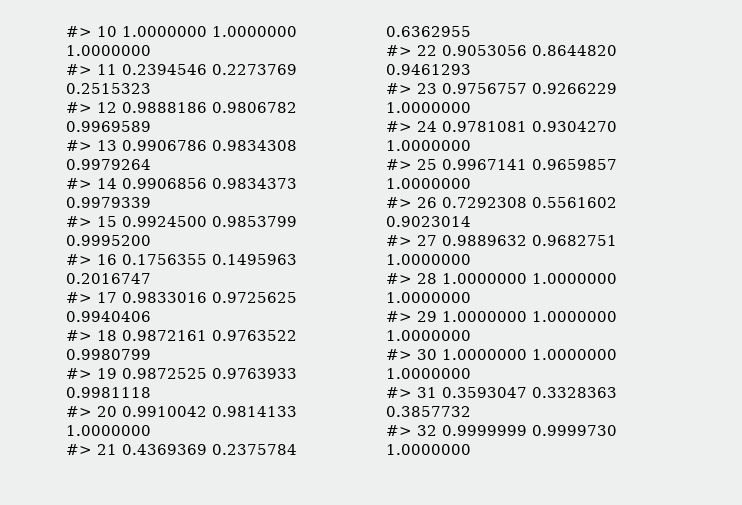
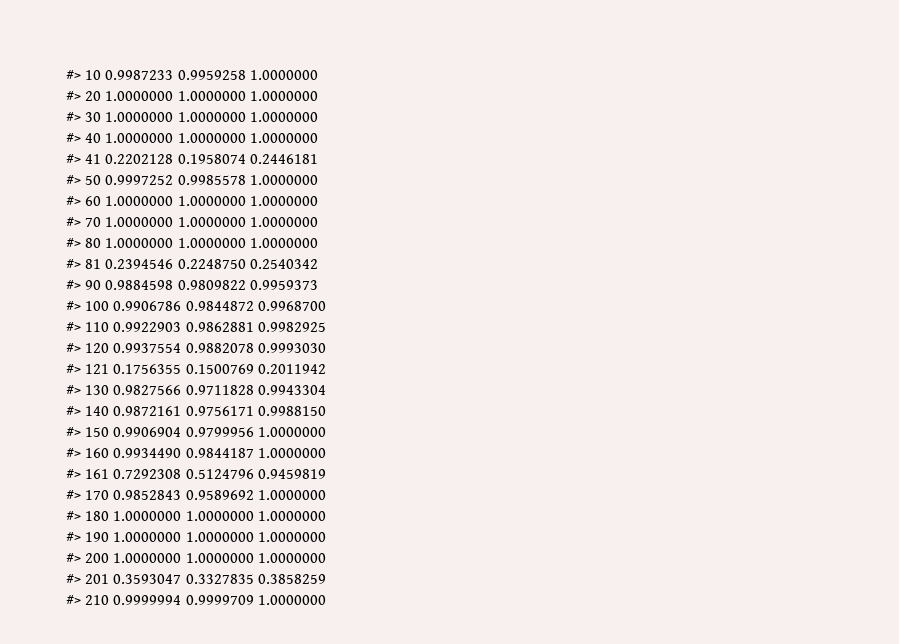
[122,26,297,37] [66,45,151,56] [66,64,297,75] [66,83,151,94] [66,102,297,113] [66,121,151,132] [66,140,297,151] [66,159,151,170] [66,178,297,189] [66,197,151,208] [66,216,297,227] [66,235,151,246] [66,254,297,265] [66,273,151,284] [66,292,297,303] [66,311,151,322] [66,330,297,341] [66,349,151,360] [66,368,297,379] [66,387,151,398] [66,406,297,417] [66,425,151,436] [66,444,297,455] [386,26,471,37] [386,45,617,56] [386,64,471,75] [386,83,617,94] [386,102,471,113] [386,121,617,132] [386,140,471,151] [386,159,617,170] [386,178,471,189] [386,197,617,208] [386,216,471,227] [386,235,617,246] [386,254,471,265] [386,273,617,284] [386,292,471,303] [386,311,437,322] 1.0000000 1.0000000 1.0000000 // #> 11 0.2394546 0.2273769 0.2515323 // #> 12 0.9888186 0.9806782 0.9969589 // #> 13 0.9906786 0.9834308 0.9979264 // #> 14 0.9906856 0.9834373 0.9979339 // #> 15 0.9924500 0.9853799 0.9995200 // #> 16 0.1756355 0.1495963 0.2016747 // #> 17 0.9833016 0.9725625 0.9940406 // #> 18 0.9872161 0.9763522 0.9980799 // #> 19 0.9872525 0.9763933 0.9981118 // #> 20 0.9910042 0.9814133 1.0000000 // #> 21 0.4369369 0.2375784 0.6362955 // #> 22 0.9053056 0.8644820 0.9461293 // #> 23 0.9756757 0.9266229 1.0000000 // #> 24 0.9781081 0.9304270 1.0000000 // #> 25 0.9967141 0.9659857 1.0000000 // #> 26 0.7292308 0.5561602 0.9023014 // #> 27 0.9889632 0.9682751 1.0000000 // #> 28 1.0000000 1.0000000 1.0000000 // #> 29 -> [105,70,318,80] [66,91,102,101] 0.9987233 0.9959258 1.0000000 // #> 20
[417,387,617,398] [386,406,471,417] [386,425,617,436] 31 0.3593047 0.3328363 0.3857732 // #> 32 0.9999999 0.9999730 -> [85,133,318,143] [66,154,318,164] [66,175,318,185] [66,196,318,206] [66,217,318,227] [66,238,318,248] [66,259,318,269] [66,280,318,290] [66,301,326,311] [66,322,326,332] [66,343,326,353] [66,364,326,374] [66,385,326,395] [66,406,326,416] [66,427,326,437] [66,448,326,458] [66,469,326,479] [66,490,326,500] [66,511,326,521] [66,532,326,542] [66,553,326,563] [66,574,326,584] [66,595,254,605] 40 1.0000000 1.0000000 1.0000000 // #> 41 0.2202128 0.1958074 0.2446181 // #> 50 0.9997252 0.9985578 1.0000000 // #> 60 1.0000000 1.0000000 1.0000000 // #> 70 1.0000000 1.0000000 1.0000000 // #> 80 1.0000000 1.0000000 1.0000000 // #> 81 0.2394546 0.2248750 0.2540342 // #> 90 0.9884598 0.9809822 0.9959373 // #> 100 0.9906786 0.9844872 0.9968700 // #> 110 0.9922903 0.9862881 0.9982925 // #> 120 0.9937554 0.9882078 0.9993030 // #> 121 0.1756355 0.1500769 0.2011942 // #> 130 0.9827566 0.9711828 0.9943304 // #> 140 0.9872161 0.9756171 0.9988150 // #> 150 0.9906904 0.9799956 1.0000000 // #> 160 0.9934490 0.9844187 1.0000000 // #> 161 0.7292308 0.5124796 0.9459819 // #> 170 0.9852843 0.9589692 1.0000000 // #> 180 1.0000000 1.0000000 1.0000000 // #> 190 1.0000000 1.0000000 1.0000000 // #> 200 1.0000000 1.0000000 1.0000000 // #> 201 0.3593047 0.3327835 0.3858259 // #> 210 0.9999994 0.9999709

